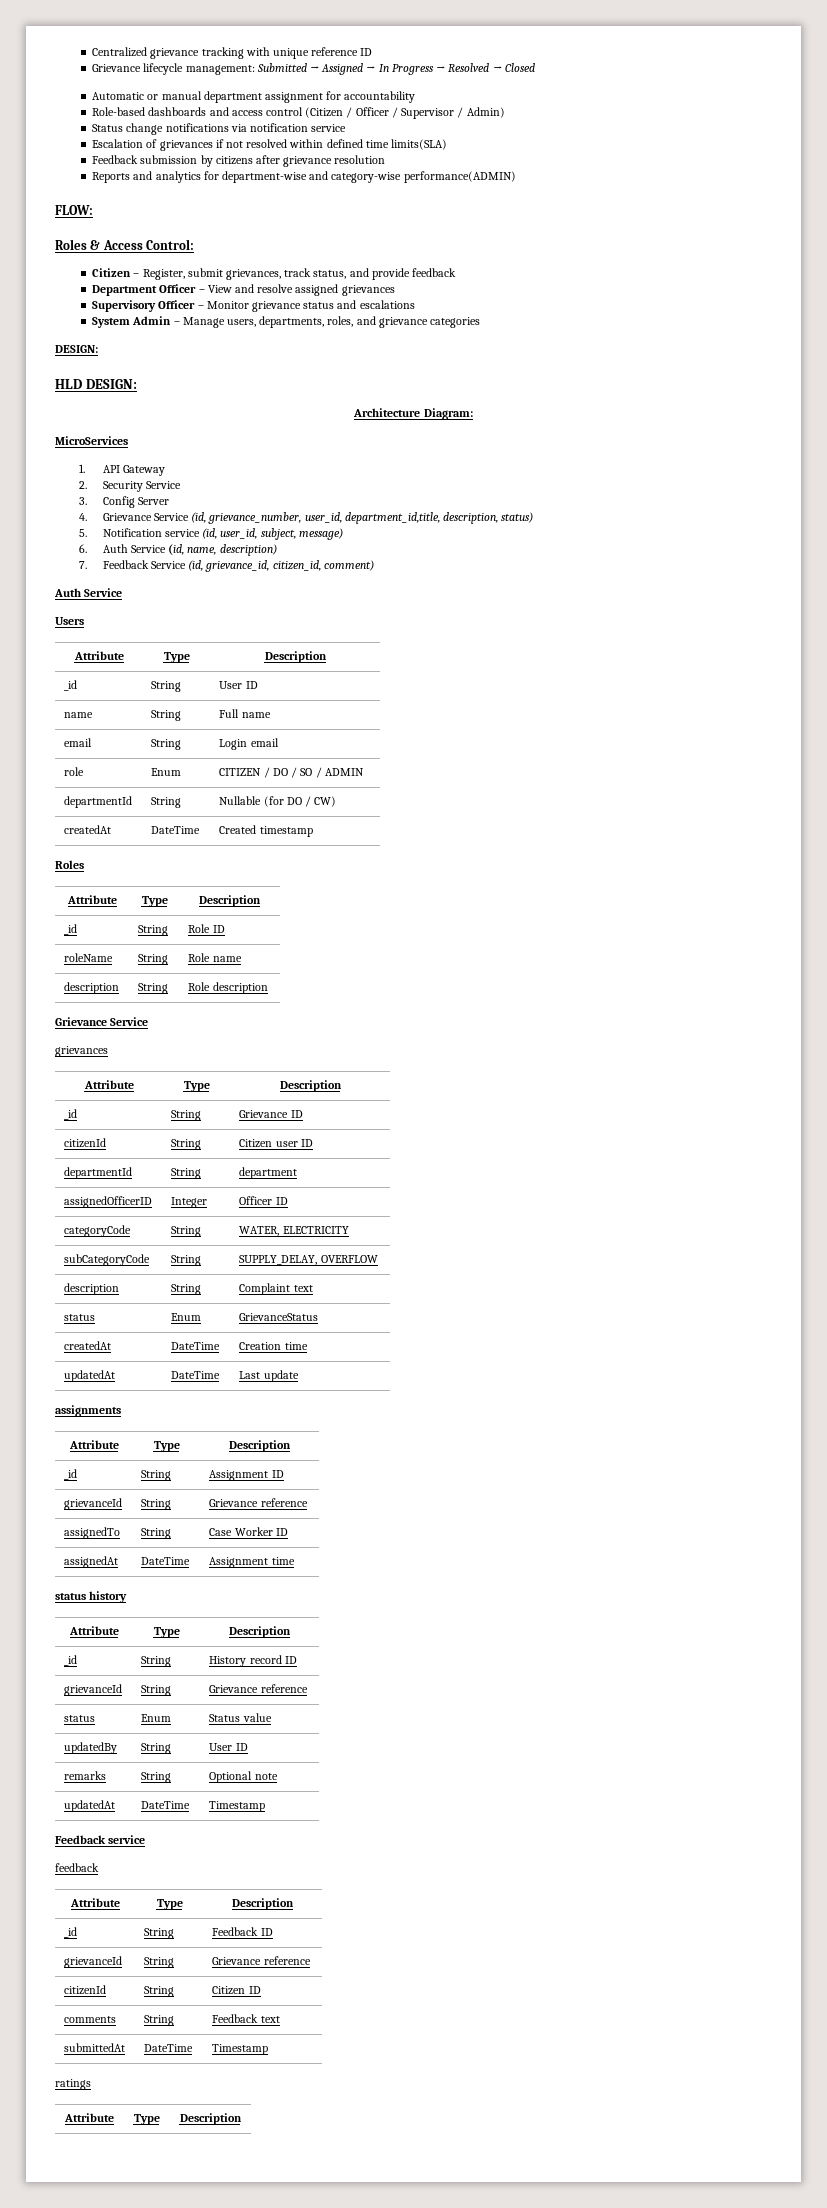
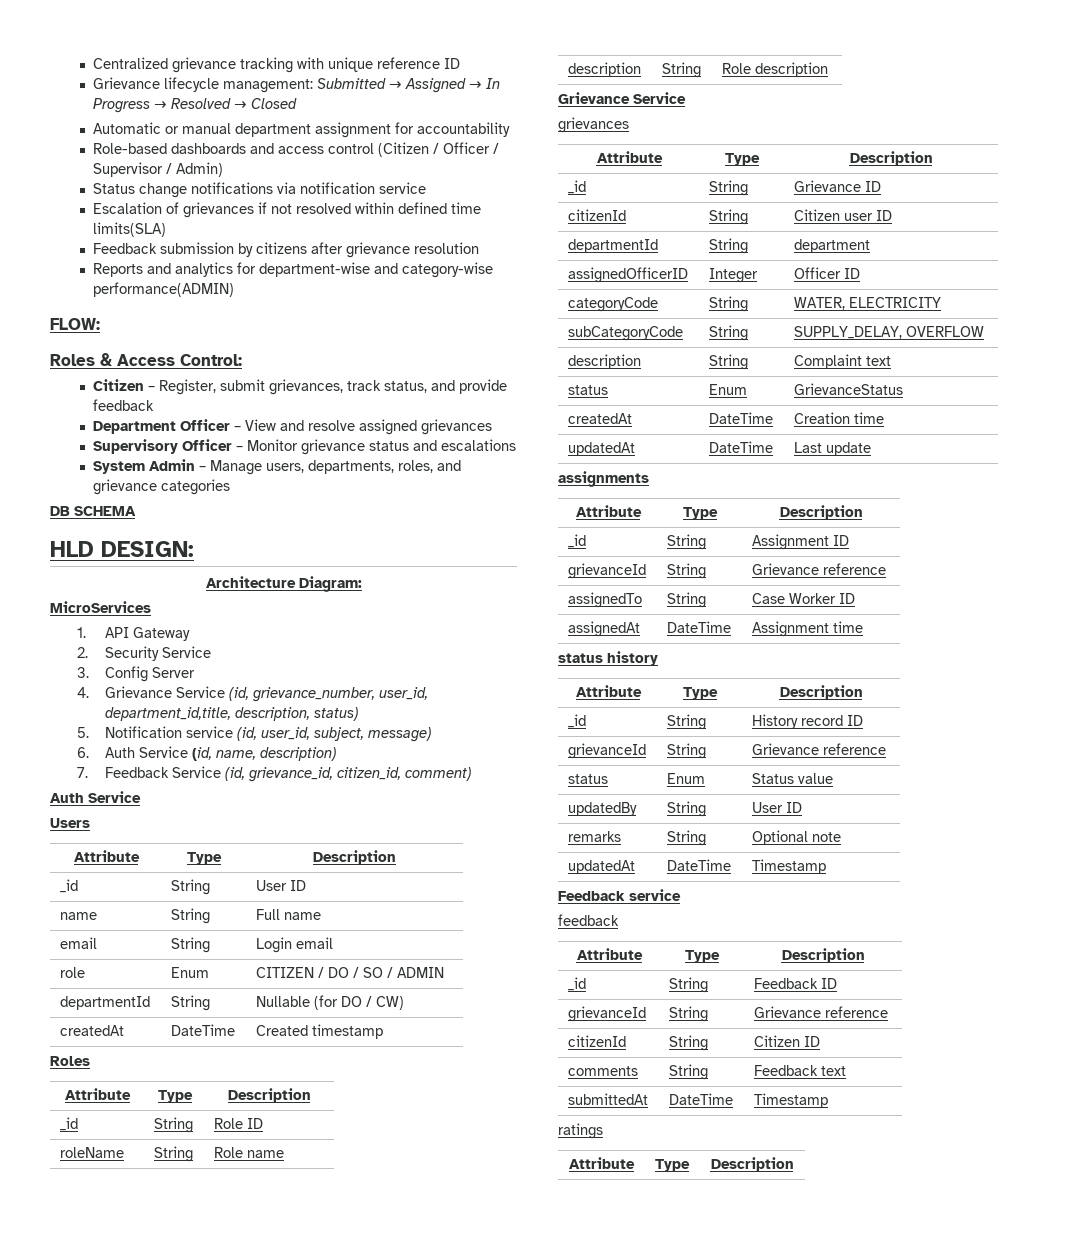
[55,345,98,353] DESIGN: -> [50,506,136,516] DB SCHEMA

